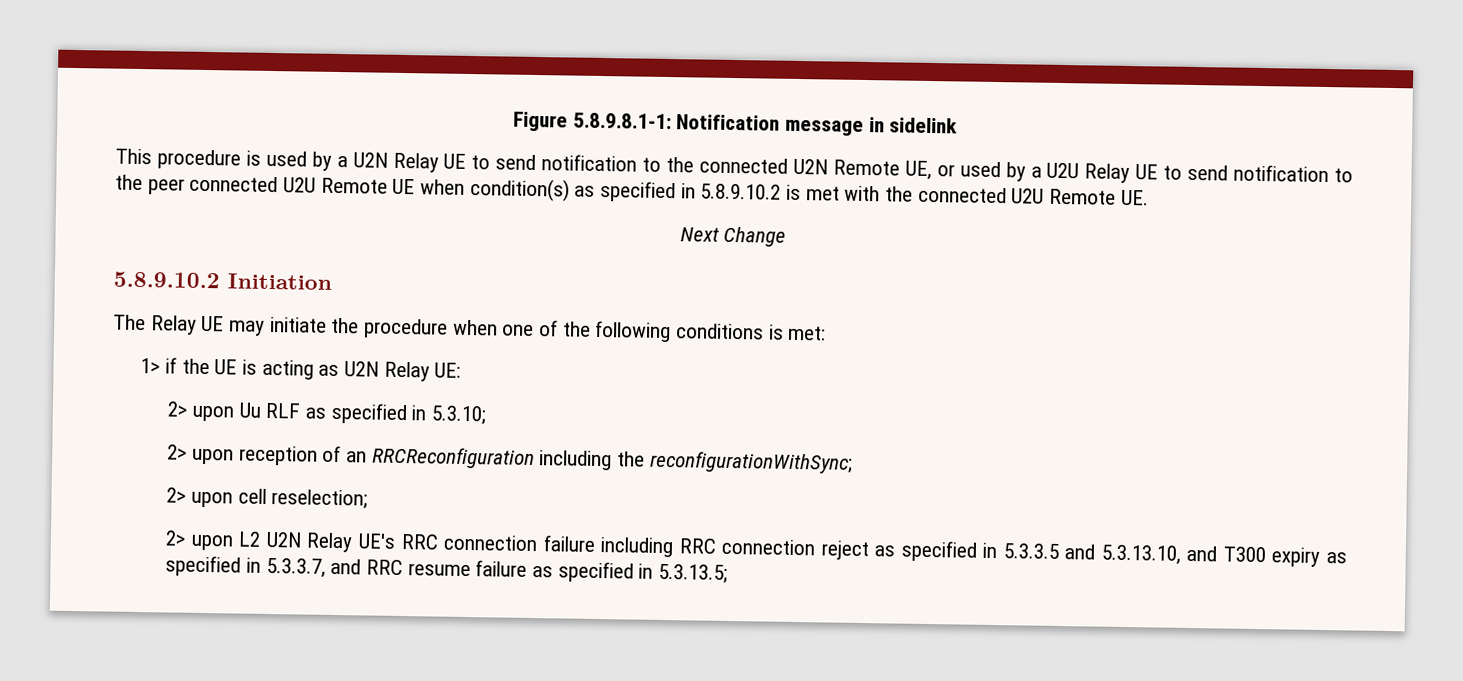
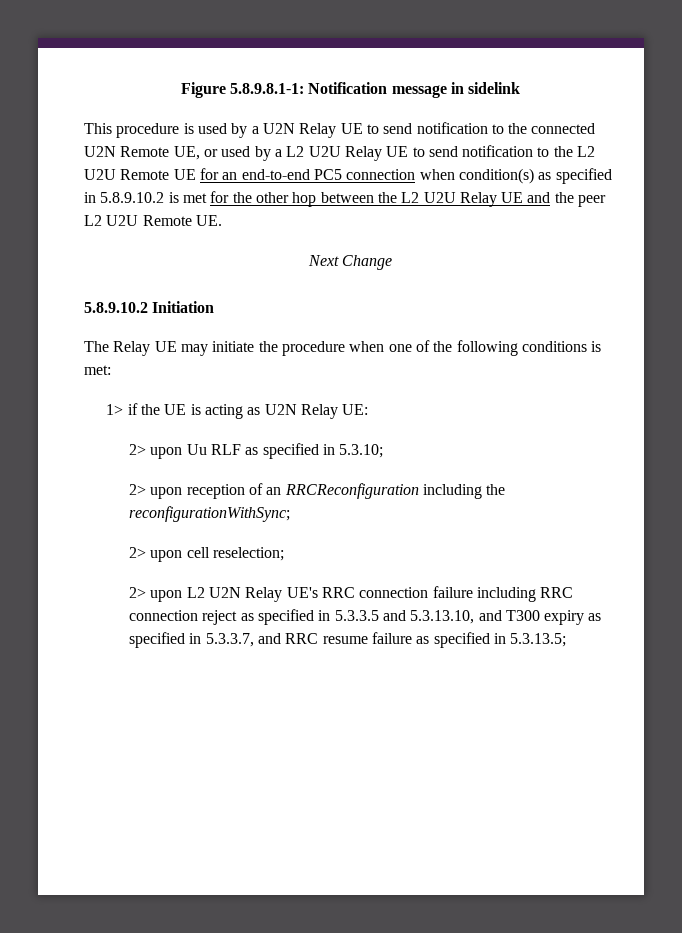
(1042, 172) none -> [286,146,305,157] L2
[147,175,279,195] peer connected -> [577,146,596,157] L2
(416, 186) none -> [199,168,416,180] for an end-to-end PC5 connection
[844,185,1007,204] with the connected -> [210,191,607,207] [84,215,102,226] for the other hop between the L2 U2U Relay UE and the peer L2

